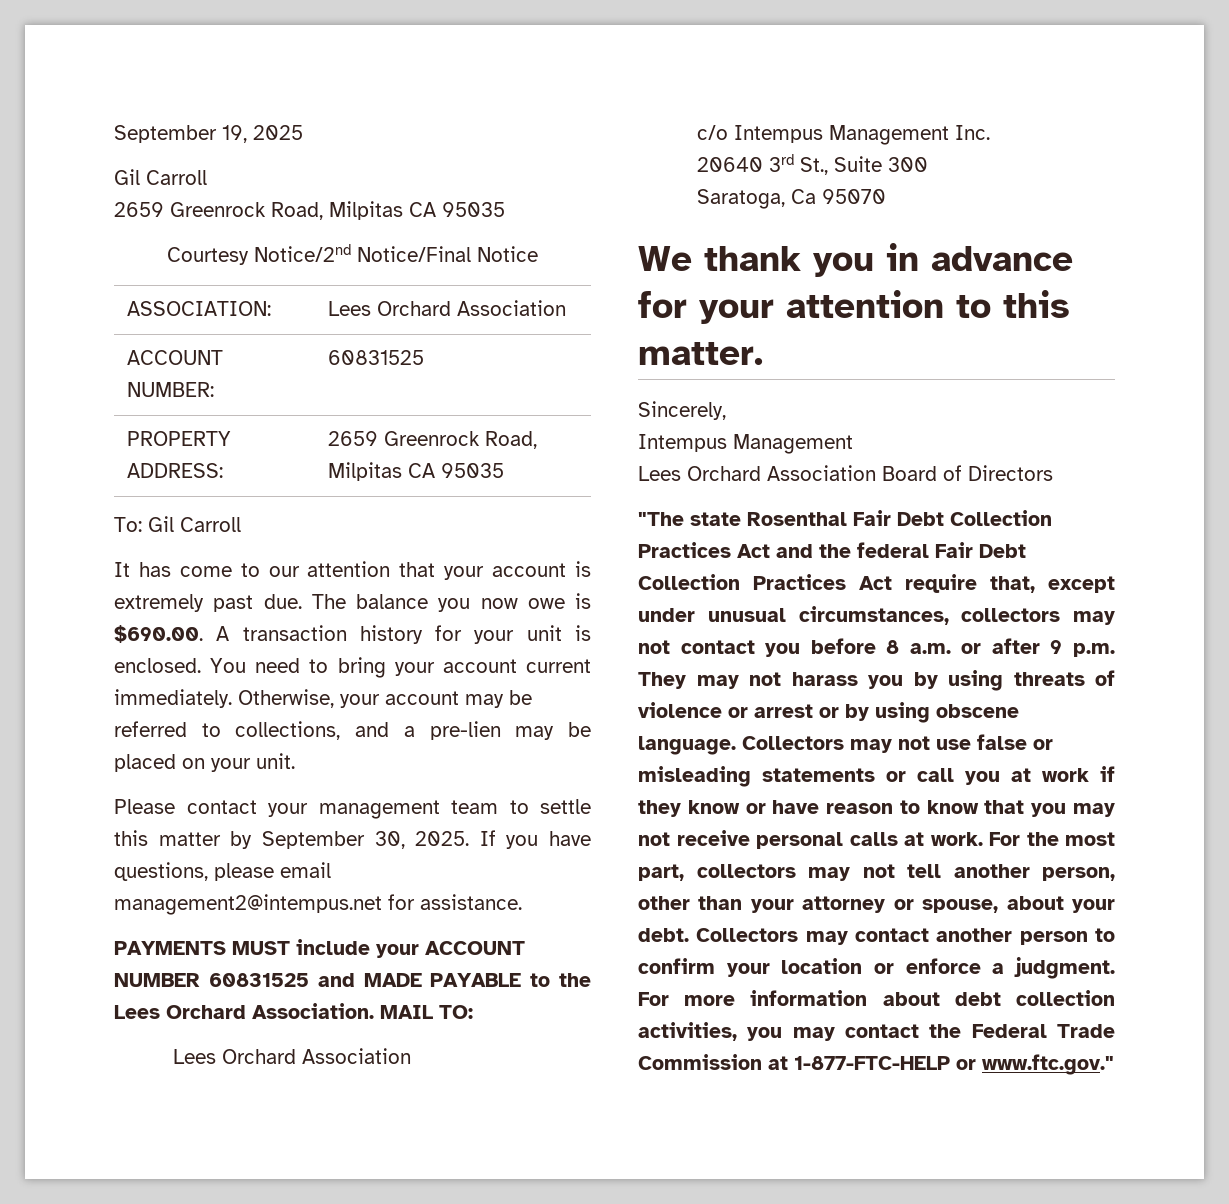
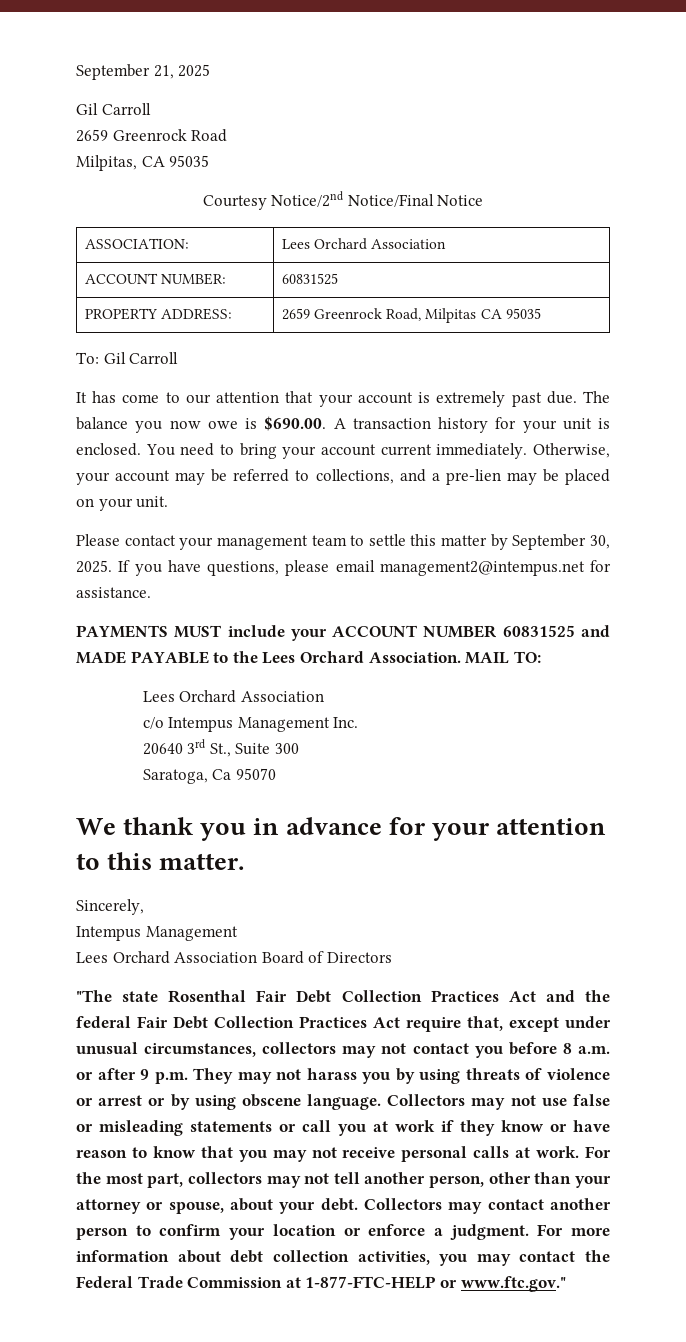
[114,125,247,143] September 19, -> [76,64,174,80] September 21,
[271,201,403,220] Road, Milpitas -> [191,129,228,142] [76,155,137,171] Road // Milpitas,

